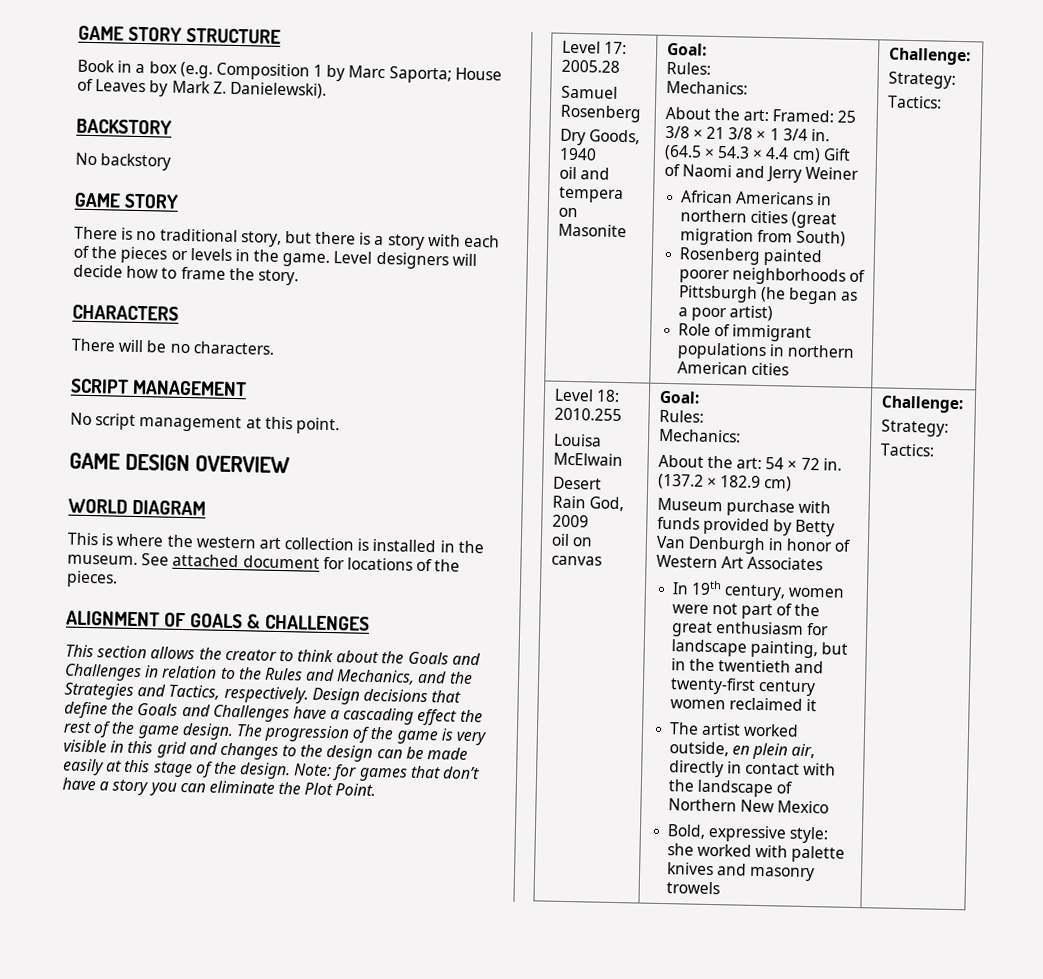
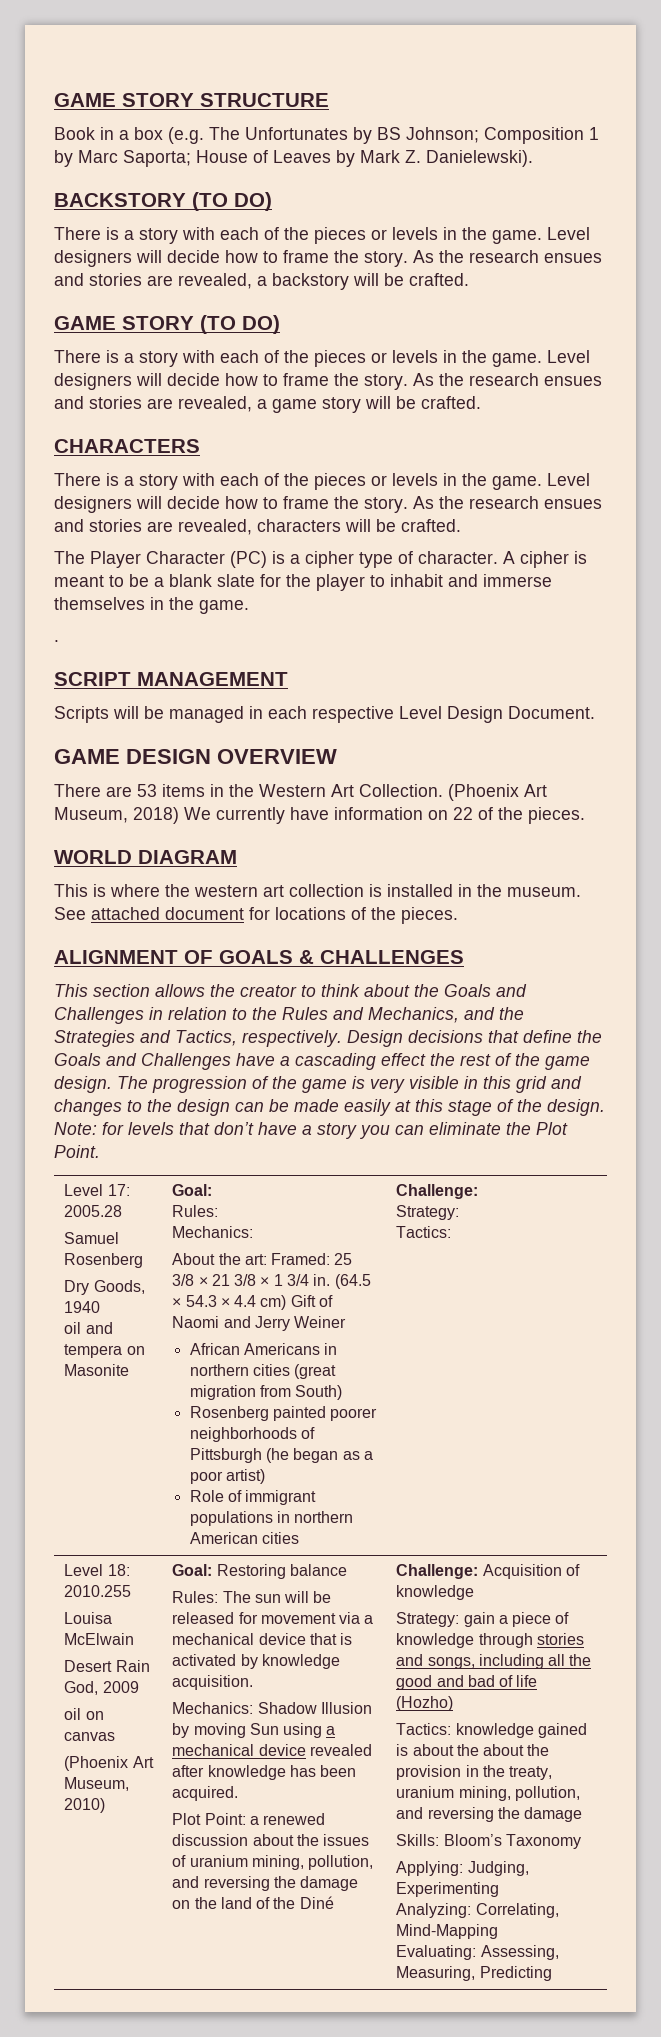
(213, 70) none -> [209,127,479,144] The Unfortunates by BS Johnson;
[75,152,172,171] [74,192,180,209] [74,226,357,247] // No backstory // GAME STORY // There is no traditional story, but there -> [192,192,272,211] [54,227,101,240] (TO DO) // There
[72,304,179,321] [71,338,274,355] [70,378,248,397] [70,412,340,435] [69,452,290,474] // CHARACTERS // There will be no characters. // SCRIPT MANAGEMENT // No script management at this point. // GAME DESIGN OVERVIEW -> [413,250,602,263] [54,273,469,290] [54,315,280,334] [54,350,590,367] [54,373,602,390] [54,396,481,413] [54,439,200,453] [54,473,590,490] [54,496,602,513] [54,519,461,535] [54,551,587,568] [54,574,552,591] [54,597,249,614] [54,640,59,642] [54,672,288,686] [54,706,595,723] [54,749,337,764] [54,784,547,801] [54,807,585,824] As the research ensues and stories are revealed, a backstory will be crafted. // GAME STORY (TO DO) // There is a story with each of the pieces or levels in the game. Level designers will decide how to frame the story. As the research ensues and stories are revealed, a game story will be crafted. // CHARACTERS // There is a story with each of the pieces or levels in the game. Level designers will decide how to frame the story. As the research ensues and stories are revealed, characters will be crafted. // The Player Character (PC) is a cipher type of character. A cipher is meant to be a blank slate for the player to inhabit and immerse themselves in the game. // . // SCRIPT MANAGEMENT // Scripts will be managed in each respective Level Design Document. // GAME DESIGN OVERVIEW // There are 53 items in the Western Art Collection. (Phoenix Art Museum, 2018) We currently have information on 22 of the pieces.
[358,767,408,782] games -> [128,1122,174,1135] levels
[658,390,700,404] [658,409,704,423] [658,428,741,443] [657,454,842,471] [657,473,793,492] [656,497,832,517] [656,516,836,537] [655,535,852,555] [655,554,824,571] [671,580,846,601] [671,602,821,620] [670,621,830,637] [670,639,849,659] [670,658,825,674] [669,677,816,697] [669,697,818,712] [668,722,800,737] [668,741,816,760] [668,760,837,778] [667,779,793,798] [667,798,830,814] [666,824,830,844] [666,843,846,863] [666,862,816,882] [665,881,720,895] [880,395,964,414] [880,419,949,437] [879,443,935,457] | Goal: // Rules: // Mechanics: // About the art: 54 × 72 in. (137.2 × 182.9 cm) // Museum purchase with funds provided by Betty Van Denburgh in honor of Western Art Associates // In 19th century, women were not part of the great enthusiasm for landscape painting, but in the twentieth and twenty-first century women reclaimed it // The artist worked outside, en plein air, directly in contact with the landscape of Northern New Mexico // Bold, expressive style: she worked with palette knives and masonry trowels | Challenge: // Strategy: // Tactics: -> [64,1756,154,1771] [64,1777,130,1791] [64,1798,106,1813] [172,1564,347,1579] [172,1591,332,1603] [172,1612,374,1624] [172,1633,353,1645] [172,1654,340,1669] [172,1675,254,1690] [172,1702,372,1714] [172,1723,336,1738] [172,1744,372,1756] [172,1765,357,1780] [172,1786,239,1801] [172,1813,326,1825] [172,1834,370,1846] [172,1855,374,1870] [172,1876,359,1891] [172,1896,334,1909] [396,1564,580,1579] [396,1585,475,1600] [396,1612,570,1627] [396,1633,584,1648] [396,1654,592,1669] [396,1675,538,1690] [396,1696,454,1711] [396,1723,587,1738] [396,1744,550,1756] [396,1765,553,1780] [396,1786,580,1801] [396,1807,583,1822] [396,1834,581,1849] [396,1861,529,1876] [396,1882,500,1897] [396,1903,559,1918] [396,1924,499,1939] [396,1945,559,1960] [396,1966,552,1981] // (Phoenix Art Museum, 2010) | Goal: Restoring balance // Rules: The sun will be released for movement via a mechanical device that is activated by knowledge acquisition. // Mechanics: Shadow Illusion by moving Sun using a mechanical device revealed after knowledge has been acquired. // Plot Point: a renewed discussion about the issues of uranium mining, pollution, and reversing the damage on the land of the Diné | Challenge: Acquisition of knowledge // Strategy: gain a piece of knowledge through stories and songs, including all the good and bad of life (Hozho) // Tactics: knowledge gained is about the about the provision in the treaty, uranium mining, pollution, and reversing the damage // Skills: Bloom’s Taxonomy // Applying: Judging, Experimenting // Analyzing: Correlating, Mind-Mapping // Evaluating: Assessing, Measuring, Predicting

